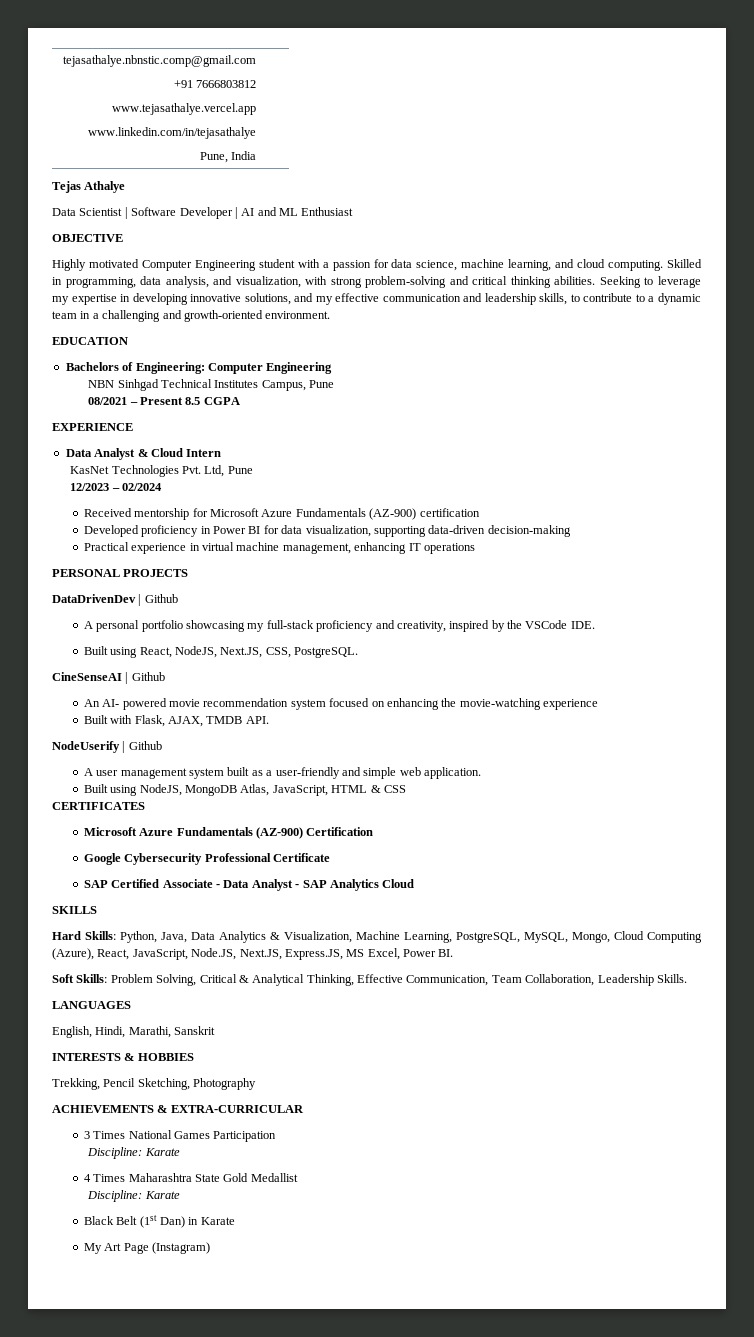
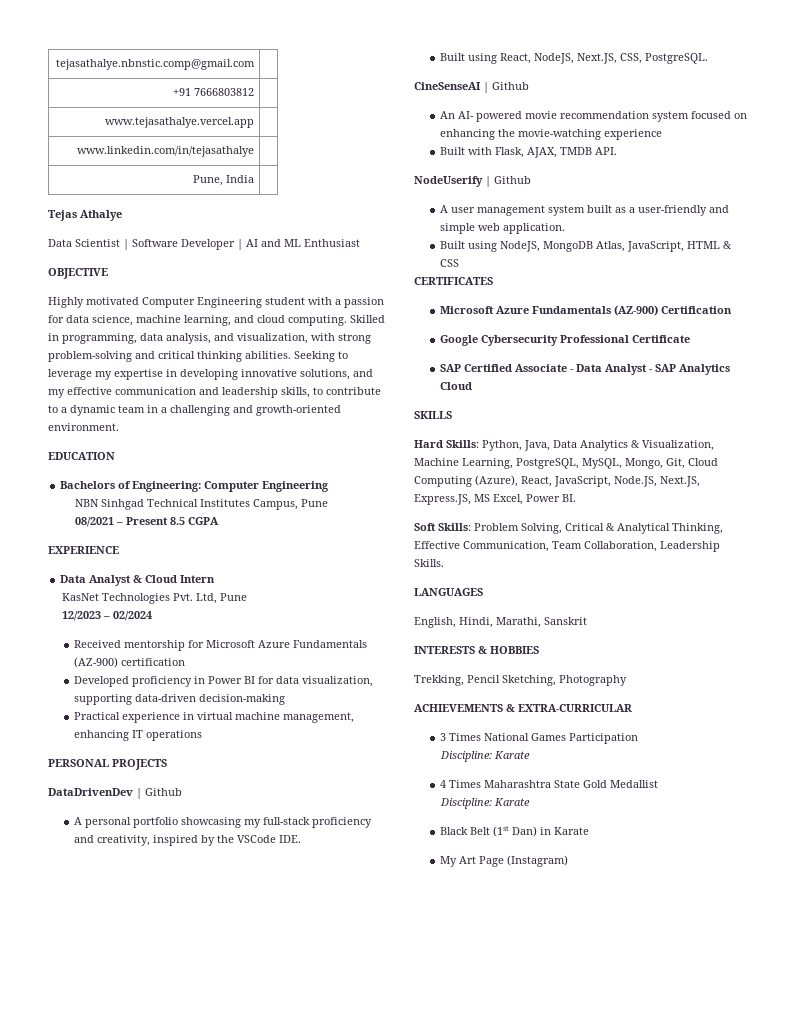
(610, 937) none -> [666,458,685,469] Git,

